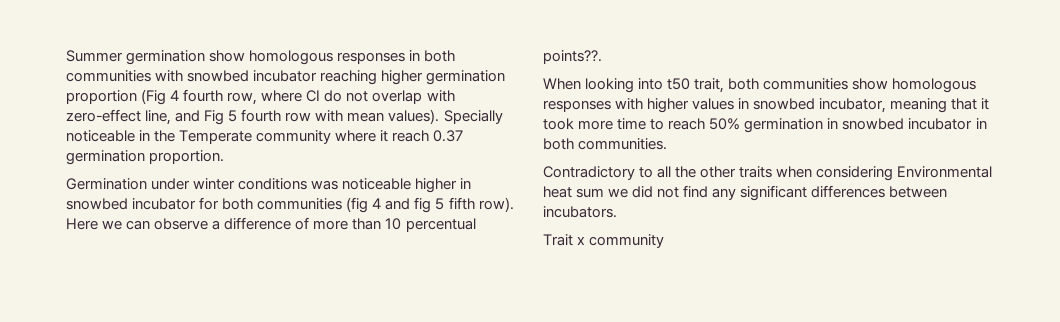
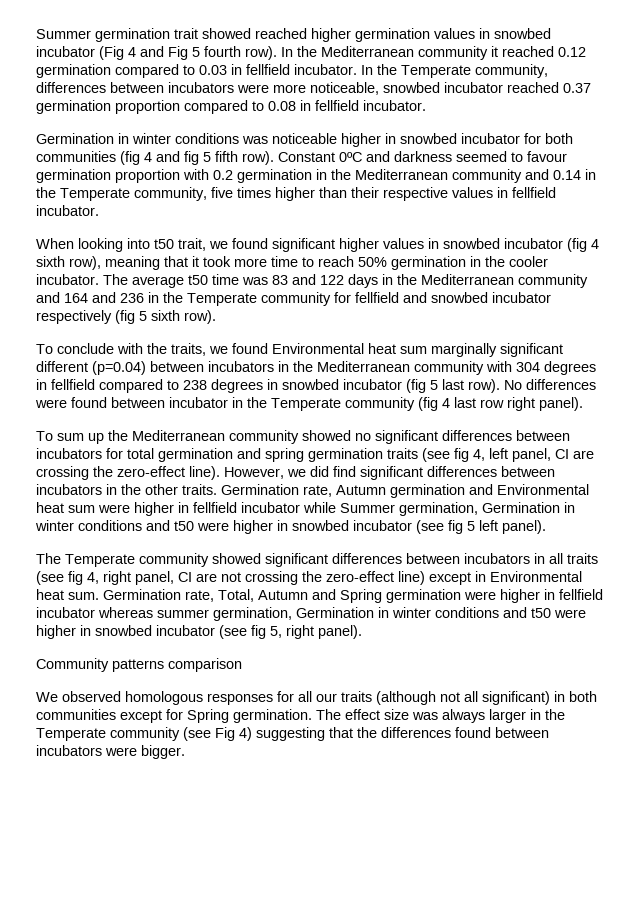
[209,50,456,65] [66,70,506,85] [66,89,455,105] [66,109,503,125] [66,130,464,144] [66,150,225,165] [66,178,191,190] show homologous responses in both communities with snowbed incubator reaching higher germination proportion (Fig 4 fourth row, where CI do not overlap with zero-effect line, and Fig 5 fourth row with mean values). Specially noticeable in the Temperate community where it reach 0.37 germination proportion. // Germination under -> [174,28,551,42] [36,46,586,60] [36,64,548,78] [36,82,591,95] [36,100,426,114] [36,133,129,144] trait showed reached higher germination values in snowbed incubator (Fig 4 and Fig 5 fourth row). In the Mediterranean community it reached 0.12 germination compared to 0.03 in fellfield incubator. In the Temperate community, differences between incubators were more noticeable, snowbed incubator reached 0.37 germination proportion compared to 0.08 in fellfield incubator. // Germination in
[66,217,476,232] [543,50,602,64] Here we can observe a difference of more than 10 percentual points??. -> [278,151,567,162] [36,169,596,183] [36,187,556,201] [36,205,99,216] Constant 0ºC and darkness seemed to favour germination proportion with 0.2 germination in the Mediterranean community and 0.14 in the Temperate community, five times higher than their respective values in fellfield incubator.
[728,78,977,93] [543,98,887,113] both communities show homologous responses with higher values in snowbed incubator, -> [209,238,599,252] [36,256,101,270] we found significant higher values in snowbed incubator (fig 4 sixth row),
[842,118,987,130] [543,138,668,150] [543,166,993,181] [543,185,948,201] [543,206,617,218] [543,234,665,248] snowbed incubator in both communities. // Contradictory to all the other traits when considering Environmental heat sum we did not find any significant differences between incubators. // Trait x community -> [485,256,548,267] [36,274,588,288] [36,292,551,306] [36,310,216,324] [36,343,563,357] [36,361,596,375] [36,379,596,393] [35,397,583,411] [36,430,570,444] [36,448,594,462] [36,466,555,480] [36,484,589,498] [36,502,575,516] [35,520,546,534] [36,553,598,567] [36,571,582,585] [36,589,603,603] [36,607,586,621] [36,625,362,639] [36,658,242,672] [36,691,597,705] [36,709,565,723] [36,727,549,741] [36,745,185,759] the cooler incubator. The average t50 time was 83 and 122 days in the Mediterranean community and 164 and 236 in the Temperate community for fellfield and snowbed incubator respectively (fig 5 sixth row). // To conclude with the traits, we found Environmental heat sum marginally significant different (p=0.04) between incubators in the Mediterranean community with 304 degrees in fellfield compared to 238 degrees in snowbed incubator (fig 5 last row). No differences were found between incubator in the Temperate community (fig 4 last row right panel). // To sum up the Mediterranean community showed no significant differences between incubators for total germination and spring germination traits (see fig 4, left panel, CI are crossing the zero-effect line). However, we did find significant differences between incubators in the other traits. Germination rate, Autumn germination and Environmental heat sum were higher in fellfield incubator while Summer germination, Germination in winter conditions and t50 were higher in snowbed incubator (see fig 5 left panel). // The Temperate community showed significant differences between incubators in all traits (see fig 4, right panel, CI are not crossing the zero-effect line) except in Environmental heat sum. Germination rate, Total, Autumn and Spring germination were higher in fellfield incubator whereas summer germination, Germination in winter conditions and t50 were higher in snowbed incubator (see fig 5, right panel). // Community patterns comparison // We observed homologous responses for all our traits (although not all significant) in both communities except for Spring germination. The effect size was always larger in the Temperate community (see Fig 4) suggesting that the differences found between incubators were bigger.

